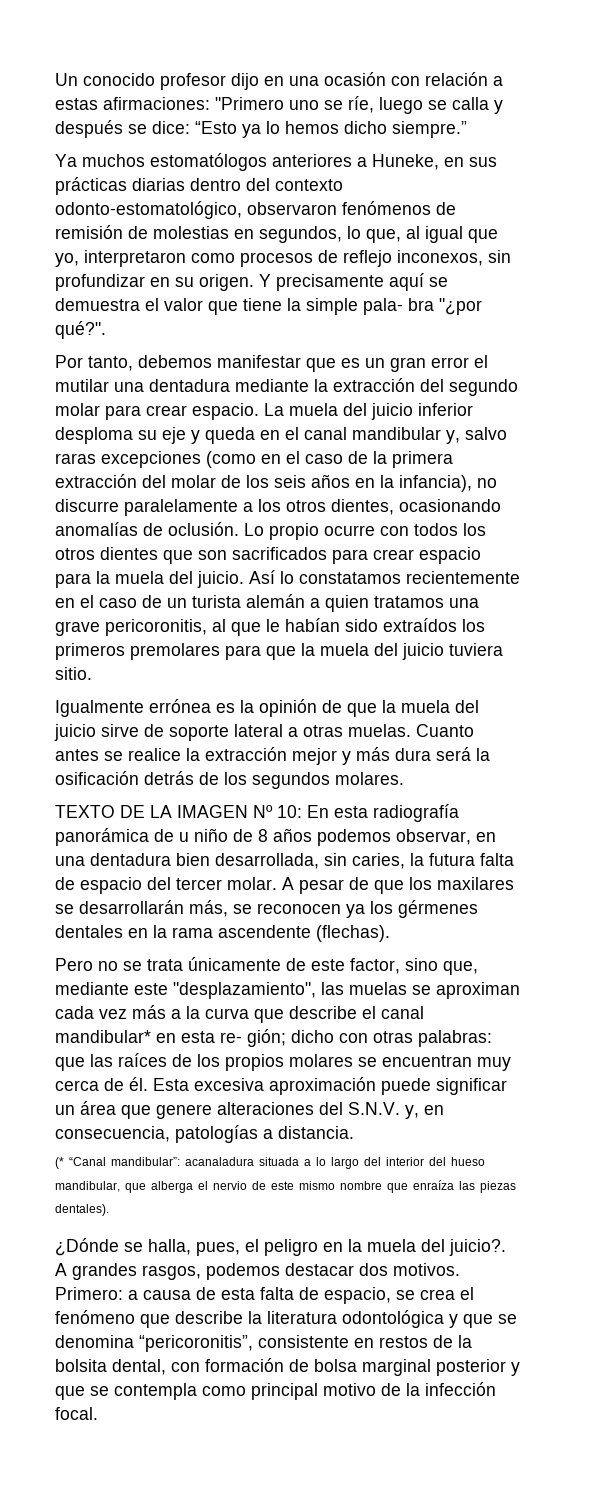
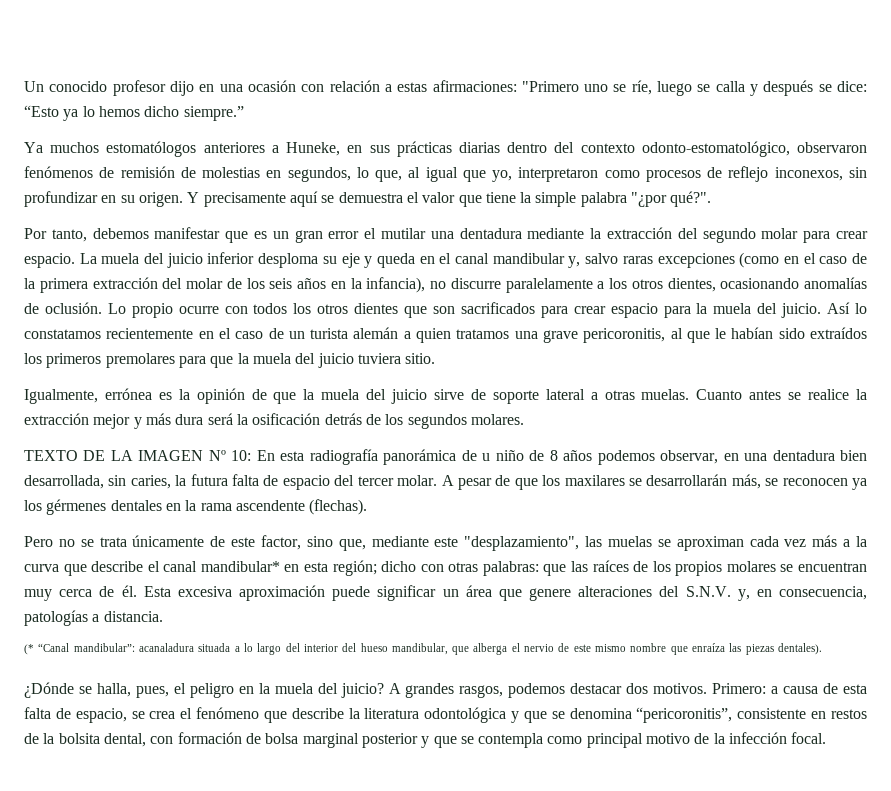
[363,298,434,315] pala- bra -> [580,192,627,207] palabra
[55,700,144,717] Igualmente -> [24,389,98,404] Igualmente,
[220,1029,286,1047] re- gión; -> [332,560,377,576] región;
[449,1239,506,1256] juicio?. -> [340,683,384,698] juicio?

